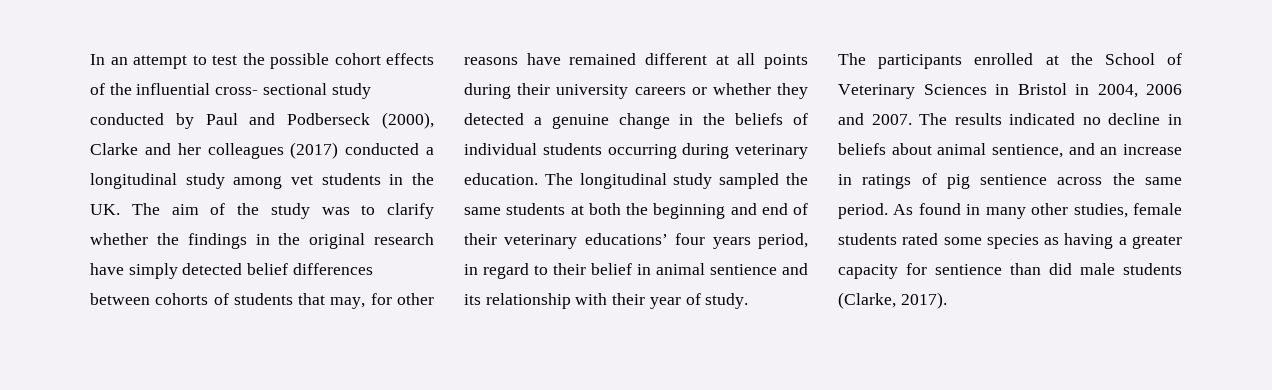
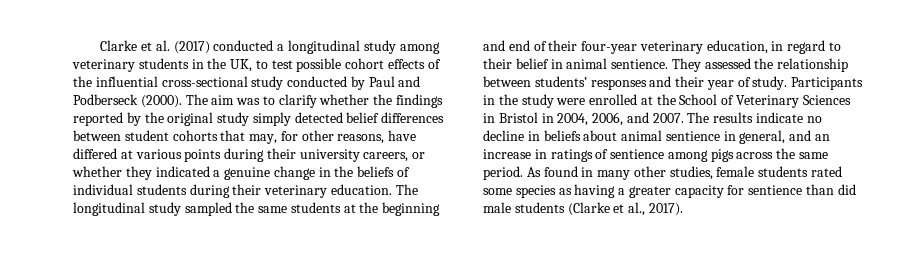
[90,54,187,69] In an attempt -> [100,40,440,54] [72,58,253,72] Clarke et al. (2017) conducted a longitudinal study among veterinary students in the UK,
[242,53,265,65] the -> (293, 64) none
[215,83,327,95] cross- sectional -> [161,76,248,87] cross-sectional
[382,112,435,129] [90,142,434,159] [90,173,434,189] [90,203,310,219] (2000), Clarke and her colleagues (2017) conducted a longitudinal study among vet students in the UK. The aim of the study -> [140,94,235,108] (2000). The aim
[255,233,434,249] [90,263,124,275] in the original research have -> [73,112,250,126] reported by the original study
[155,293,293,305] cohorts of students -> [124,130,218,141] student cohorts
[464,53,756,65] reasons have remained different at all -> [337,130,417,144] [73,148,182,159] reasons, have differed at various
[634,87,686,95] careers -> [363,152,409,162] careers,
[464,113,524,125] detected -> [155,166,210,177] indicated
[607,143,730,159] occurring during -> [189,184,262,198] during their
[588,203,621,215] both -> (356, 208) none
[504,233,808,249] veterinary educations’ four years period, -> [581,40,768,54] four-year veterinary education,
[710,263,808,275] [464,293,608,309] sentience and its relationship with -> [611,58,849,72] [483,76,672,90] sentience. They assessed the relationship between students’ responses and
[838,53,963,69] // The participants -> [791,77,864,90] [483,94,586,108] Participants in the study were
[1146,84,1182,95] 2006 -> [592,112,624,126] 2006,
[1009,113,1076,125] indicated -> [756,112,804,123] indicate
[992,144,1063,158] sentience, -> [665,130,786,144] sentience in general,
[946,174,1048,189] pig sentience -> [610,149,734,162] sentience among pigs
[838,292,896,309] (Clarke, -> [567,202,646,216] (Clarke et al.,

